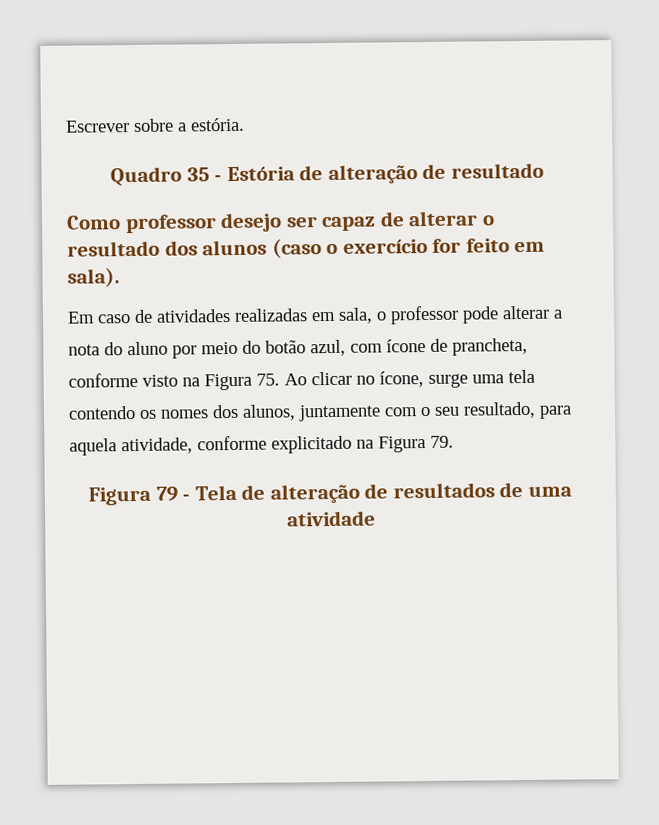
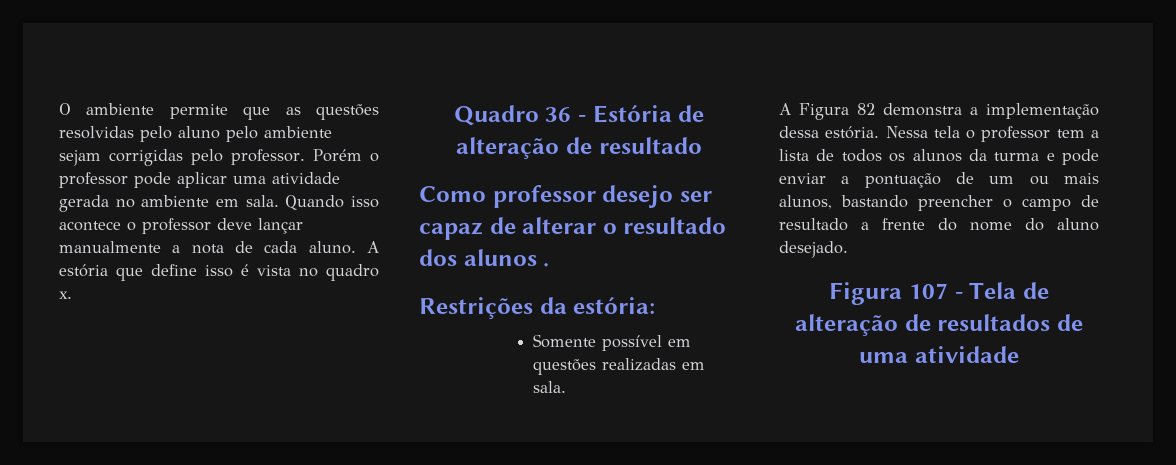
[65,117,245,133] Escrever sobre a estória. -> [59,103,379,120] [59,126,332,142] [59,149,380,166] [59,172,340,188] [59,195,379,212] [59,218,303,234] [59,241,379,254] [59,264,379,281] [59,291,72,299] O ambiente permite que as questões resolvidas pelo aluno pelo ambiente sejam corrigidas pelo professor. Porém o professor pode aplicar uma atividade gerada no ambiente em sala. Quando isso acontece o professor deve lançar manualmente a nota de cada aluno. A estória que define isso é vista no quadro x.
[186,167,210,182] 35 -> [545,107,572,122] 36
[271,238,546,259] [67,267,120,288] [67,305,563,325] [68,337,528,359] [68,369,535,391] [68,401,572,422] [69,435,454,456] [88,486,178,506] (caso o exercício for feito em sala). // Em caso de atividades realizadas em sala, o professor pode alterar a nota do aluno por meio do botão azul, com ícone de prancheta, conforme visto na Figura 75. Ao clicar no ícone, surge uma tela contendo os nomes dos alunos, juntamente com o seu resultado, para aquela atividade, conforme explicitado na Figura 79. // Figura 79 -> [543,263,550,267] [419,297,656,319] [533,334,692,351] [533,358,706,375] [533,381,567,393] [779,103,1099,120] [779,126,1099,142] [779,149,1099,165] [779,172,1099,188] [779,195,1099,211] [779,218,1099,231] [779,241,848,258] [829,282,948,305] . // Restrições da estória: // Somente possível em questões realizadas em sala. // A Figura 82 demonstra a implementação dessa estória. Nessa tela o professor tem a lista de todos os alunos da turma e pode enviar a pontuação de um ou mais alunos, bastando preencher o campo de resultado a frente do nome do aluno desejado. // Figura 107

